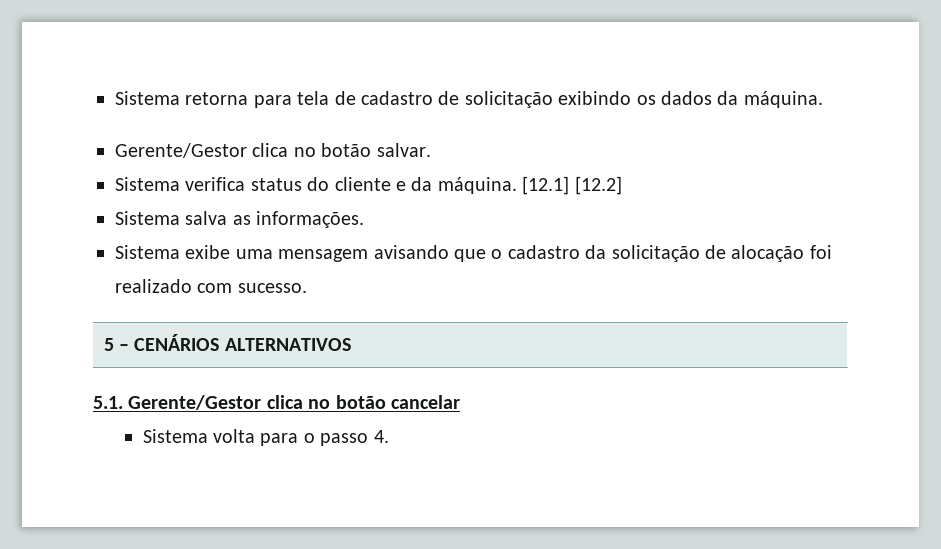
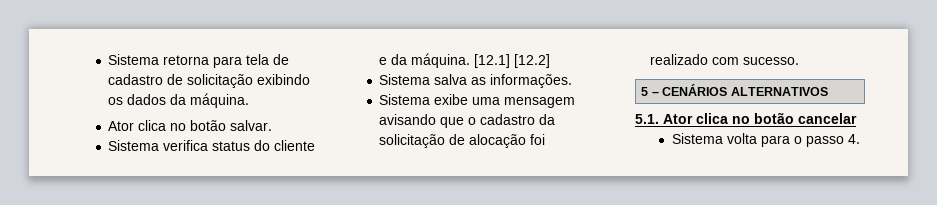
[115,143,247,158] Gerente/Gestor -> [108,121,135,131] Ator
[128,395,262,410] Gerente/Gestor -> [663,114,693,124] Ator

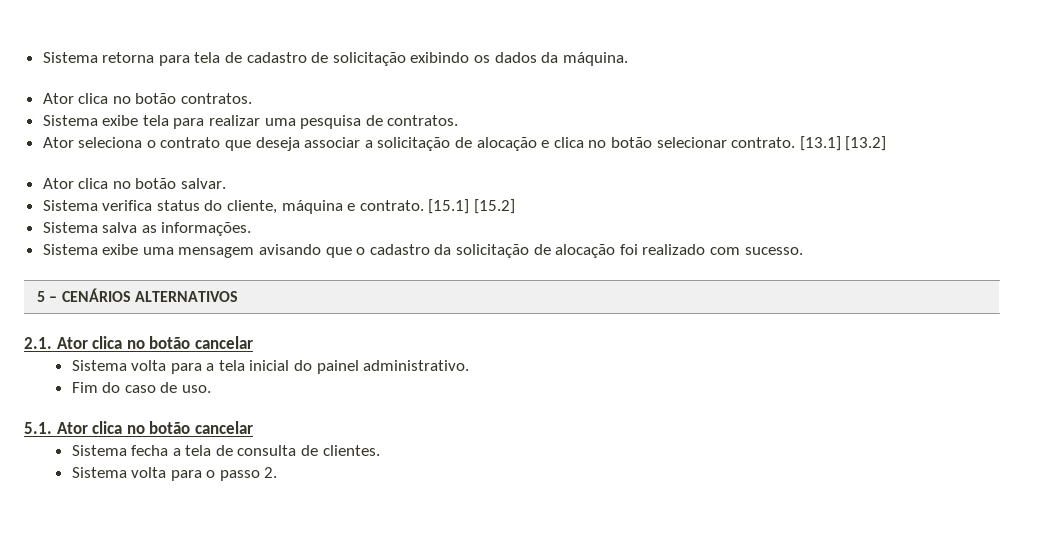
(250, 100) none -> [42,93,253,104] [42,115,459,129] [42,136,887,151] // Ator clica no botão contratos. // Sistema exibe tela para realizar uma pesquisa de contratos. // Ator seleciona o contrato que deseja associar a solicitação de alocação e clica no botão selecionar contrato. [13.1] [13.2]
[274,140,316,151] [379,53,551,68] cliente e da máquina. [12.1] [12.2] -> [227,199,516,214] cliente, máquina e contrato. [15.1] [15.2]
[635,112,857,124] 5.1. Ator clica no botão cancelar -> [24,336,253,349] [71,360,470,374] [71,382,211,393] [24,421,253,434] [71,445,380,456] 2.1. Ator clica no botão cancelar // Sistema volta para a tela inicial do painel administrativo. // Fim do caso de uso. // 5.1. Ator clica no botão cancelar // Sistema fecha a tela de consulta de clientes.
[847,134,860,144] 4. -> [264,467,278,478] 2.

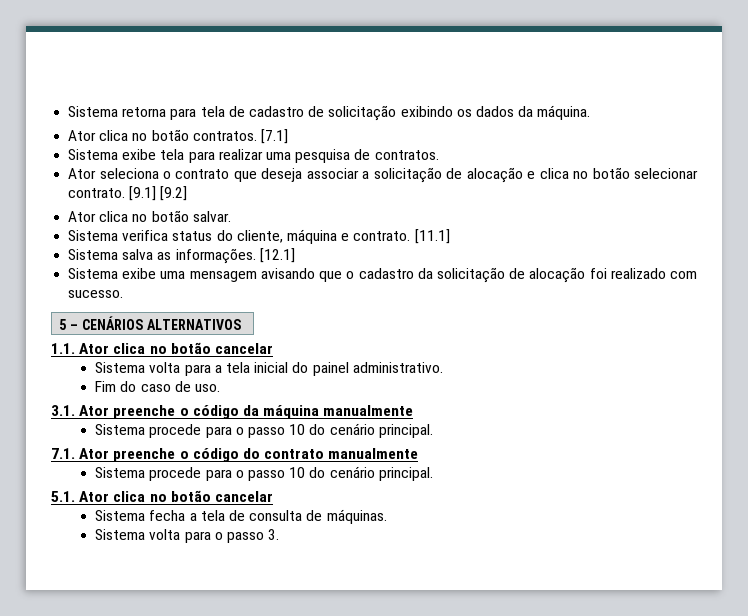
(253, 98) none -> [260,129,288,144] [7.1]
[799,136,887,151] [13.1] [13.2] -> [129,186,188,201] [9.1] [9.2]
[428,199,516,214] [15.1] [15.2] -> [414,229,450,244] [11.1]
(252, 229) none -> [259,248,295,263] [12.1]
[24,337,52,349] 2.1. -> [51,343,75,354] 1.1.
(211, 389) none -> [51,405,414,419] [95,423,433,438] [51,448,419,462] [95,466,433,481] // 3.1. Ator preenche o código da máquina manualmente // Sistema procede para o passo 10 do cenário principal. // 7.1. Ator preenche o código do contrato manualmente // Sistema procede para o passo 10 do cenário principal.
[322,445,380,456] clientes. -> [326,509,387,524] máquinas.
[264,467,278,478] 2. -> [268,529,280,540] 3.

